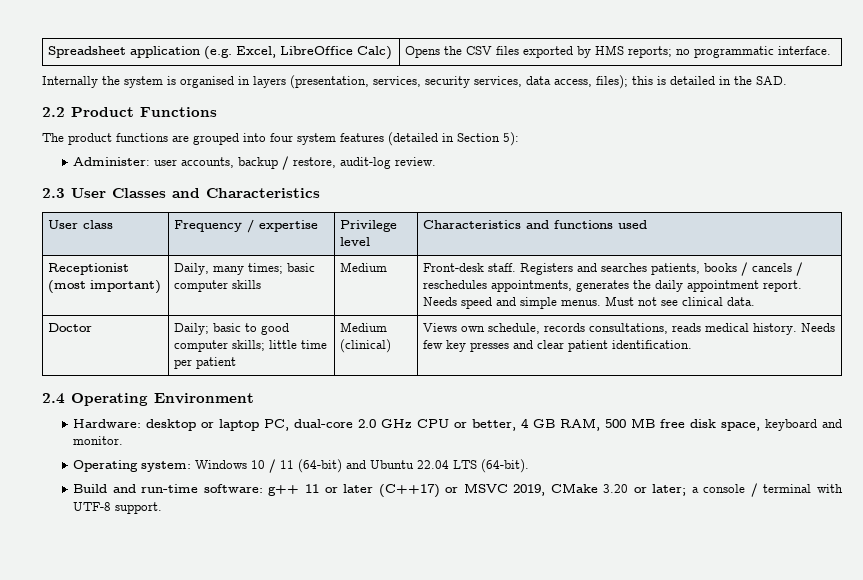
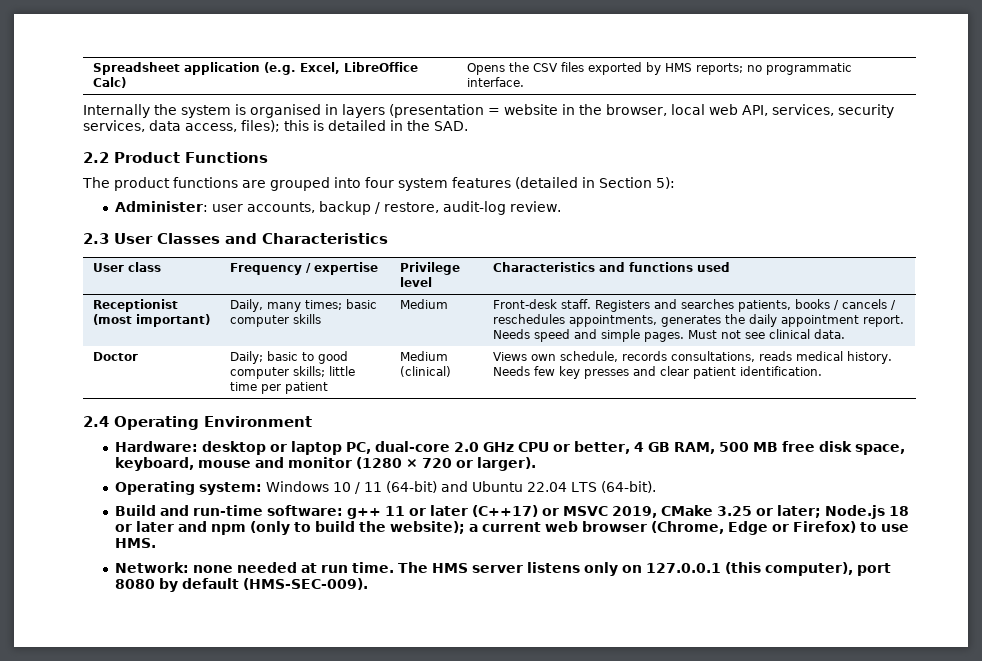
[290,75,369,89] (presentation, -> [389,104,768,118] (presentation = website in the browser, local web API,
[561,300,602,306] menus. -> [644,332,685,342] pages.
[765,419,842,431] [73,436,124,445] keyboard and monitor. -> [115,457,537,471] keyboard, mouse and monitor (1280 × 720 or larger).
[603,484,629,493] 3.20 -> [717,506,753,516] 3.25
[691,483,844,497] [73,502,163,514] a console / terminal with UTF-8 support. -> [825,505,910,519] [115,521,910,535] [115,538,157,548] [115,562,892,576] [115,578,369,592] Node.js 18 or later and npm (only to build the website); a current web browser (Chrome, Edge or Firefox) to use HMS. // Network: none needed at run time. The HMS server listens only on 127.0.0.1 (this computer), port 8080 by default (HMS-SEC-009).

